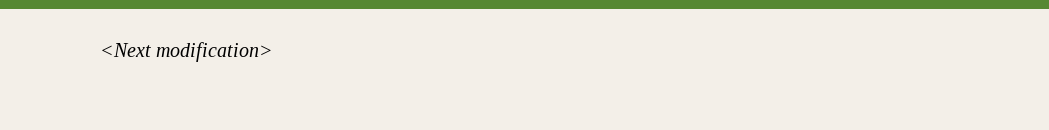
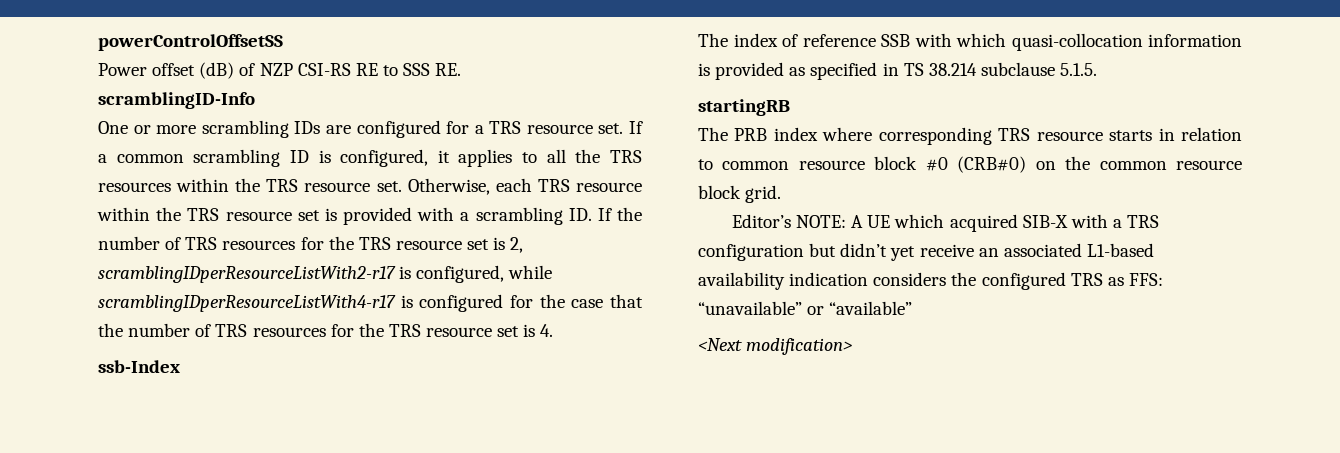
(100, 50) none -> [98,34,283,51] [98,62,462,79] [98,92,255,109] [98,120,643,138] [98,149,642,167] [98,178,643,195] [97,207,642,225] [98,236,524,253] [98,265,553,283] [98,294,644,312] [98,323,554,337] [98,360,180,373] [698,33,1242,51] [698,62,1098,80] [698,99,790,116] [698,127,1242,145] [698,156,1242,173] [698,185,782,203] [731,214,1160,232] [698,243,1154,261] [698,272,1163,290] [698,301,913,315] powerControlOffsetSS // Power offset (dB) of NZP CSI-RS RE to SSS RE. // scramblingID-Info // One or more scrambling IDs are configured for a TRS resource set. If a common scrambling ID is configured, it applies to all the TRS resources within the TRS resource set. Otherwise, each TRS resource within the TRS resource set is provided with a scrambling ID. If the number of TRS resources for the TRS resource set is 2, scramblingIDperResourceListWith2-r17 is configured, while scramblingIDperResourceListWith4-r17 is configured for the case that the number of TRS resources for the TRS resource set is 4. // ssb-Index // The index of reference SSB with which quasi-collocation information is provided as specified in TS 38.214 subclause 5.1.5. // startingRB // The PRB index where corresponding TRS resource starts in relation to common resource block #0 (CRB#0) on the common resource block grid. // Editor’s NOTE: A UE which acquired SIB-X with a TRS configuration but didn’t yet receive an associated L1-based availability indication considers the configured TRS as FFS: “unavailable” or “available” //

